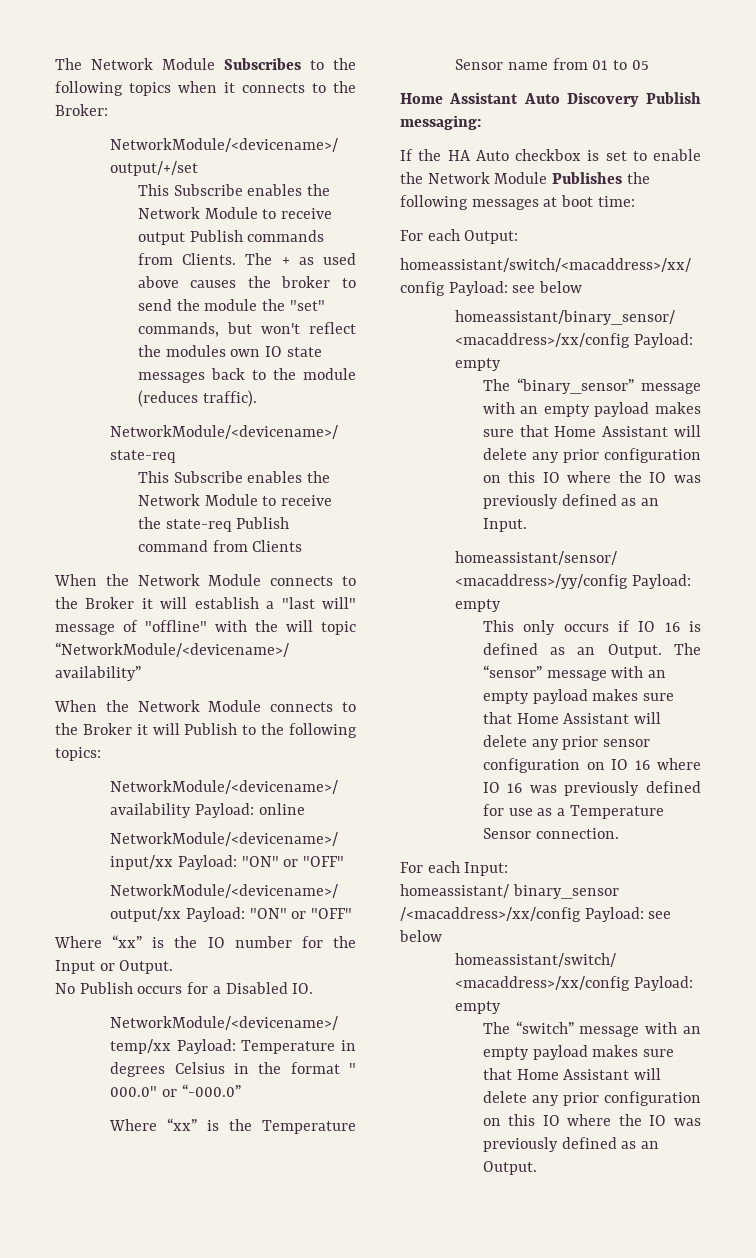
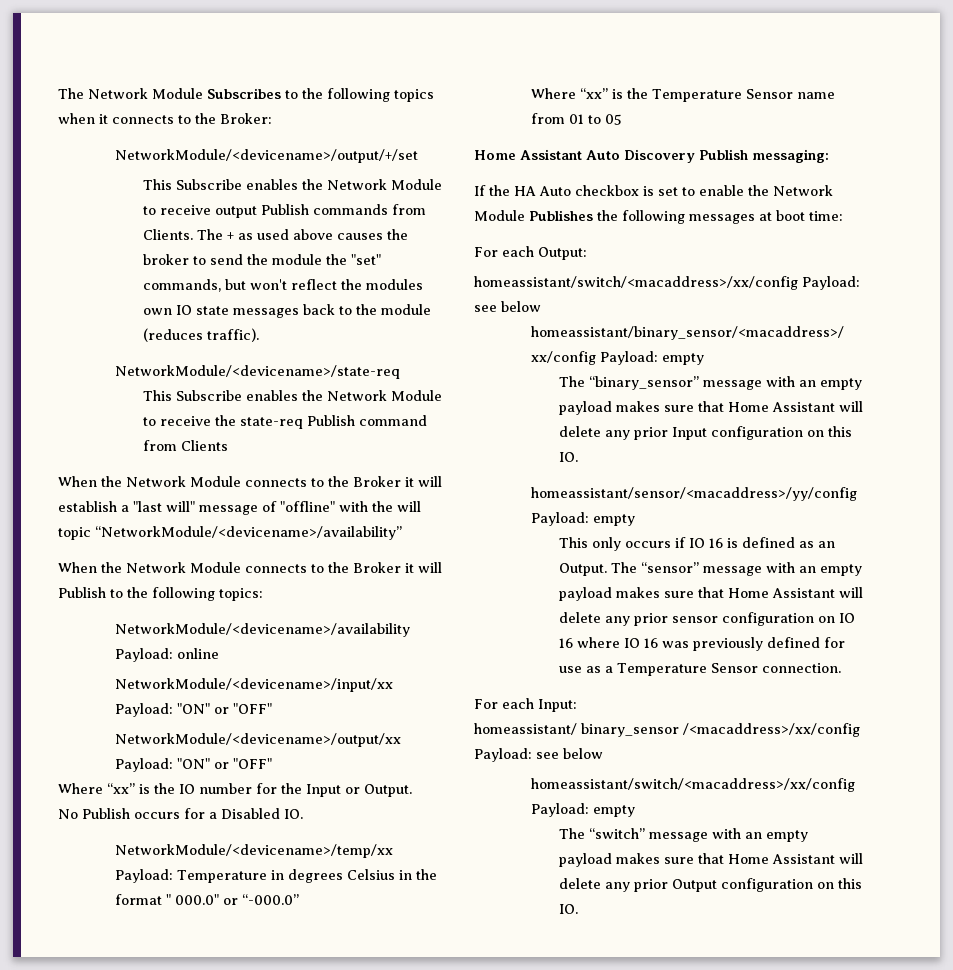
[604,448,701,463] [482,471,701,483] [482,494,660,509] [482,518,527,532] configuration on this IO where the IO was previously defined as an Input. -> [671,426,852,440] [558,452,578,462] Input configuration on this IO.
[604,1091,701,1106] [482,1114,701,1126] [482,1137,660,1152] [482,1161,537,1175] configuration on this IO where the IO was previously defined as an Output. -> [671,878,862,892] [558,904,578,914] Output configuration on this IO.

